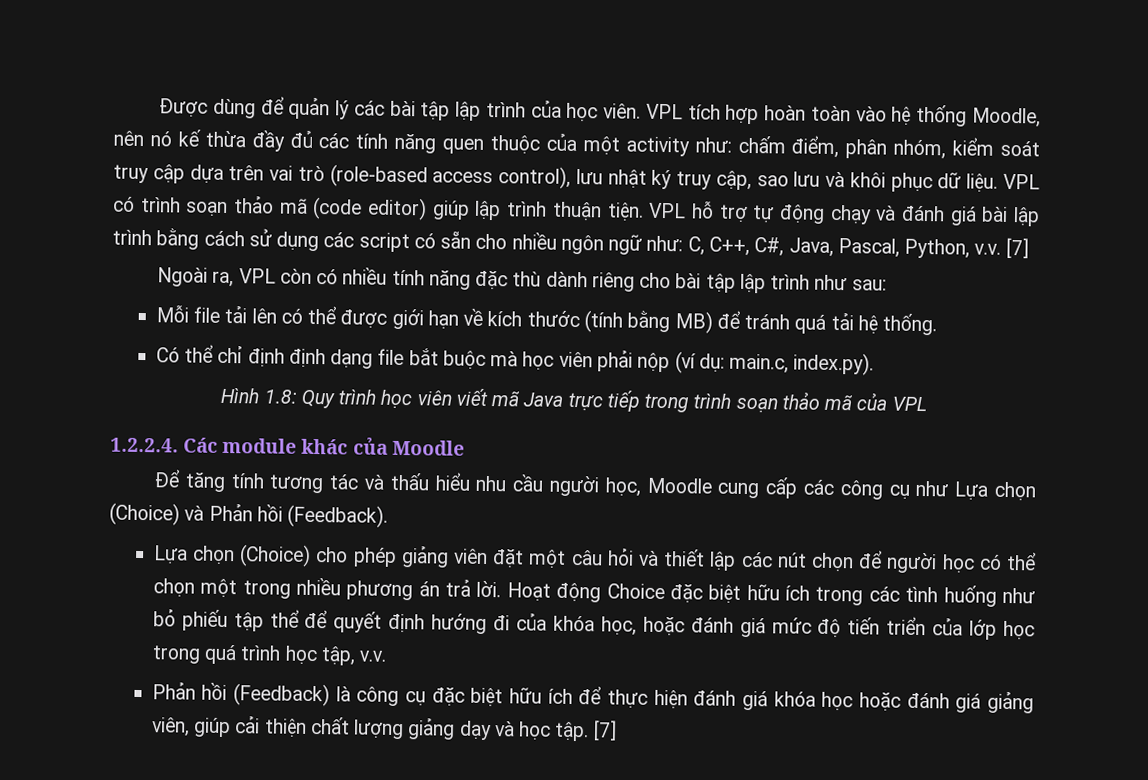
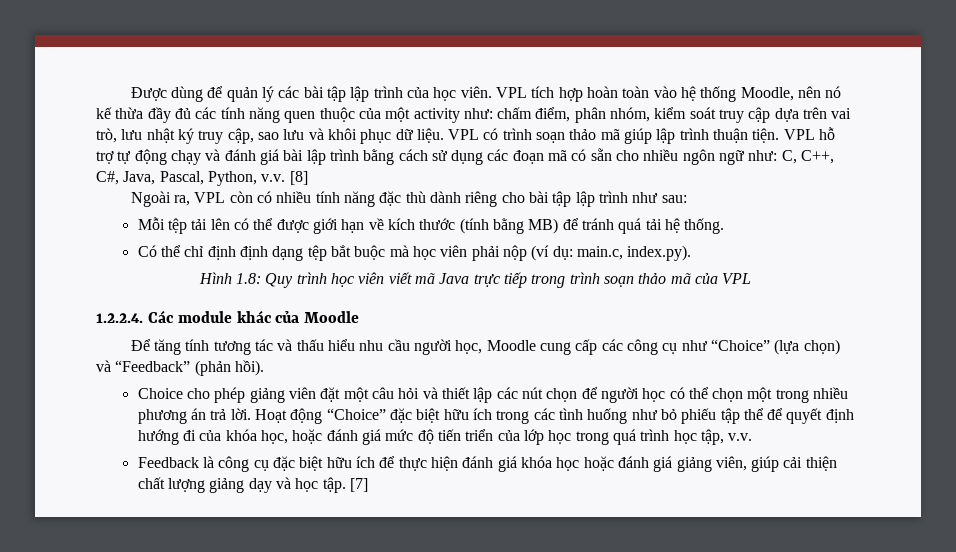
[297,164,572,189] trò (role-based access control), -> [96,128,117,143] trò,
[312,196,428,221] (code editor) -> (620, 134) none
[358,232,410,253] script -> [512,150,568,164] đoạn mã
[1005,237,1029,259] [7] -> [289,171,308,185] [8]
[193,306,221,323] file -> [168,218,188,234] tệp
[377,348,405,366] file -> [307,245,327,261] tệp
[954,481,1036,501] [109,502,389,528] [152,544,312,567] Lựa chọn (Choice) và Phản hồi (Feedback). // Lựa chọn (Choice) -> [710,339,840,355] [96,360,264,376] [137,388,183,399] “Choice” (lựa chọn) và “Feedback” (phản hồi). // Choice
[606,583,665,600] Choice -> [326,408,386,420] “Choice”
[151,682,331,707] Phản hồi (Feedback) -> [137,457,199,468] Feedback

